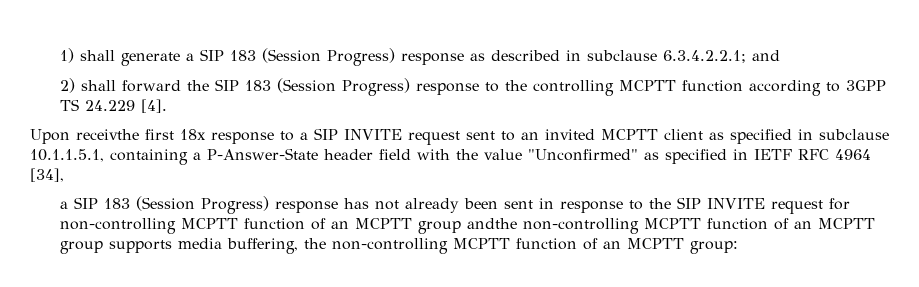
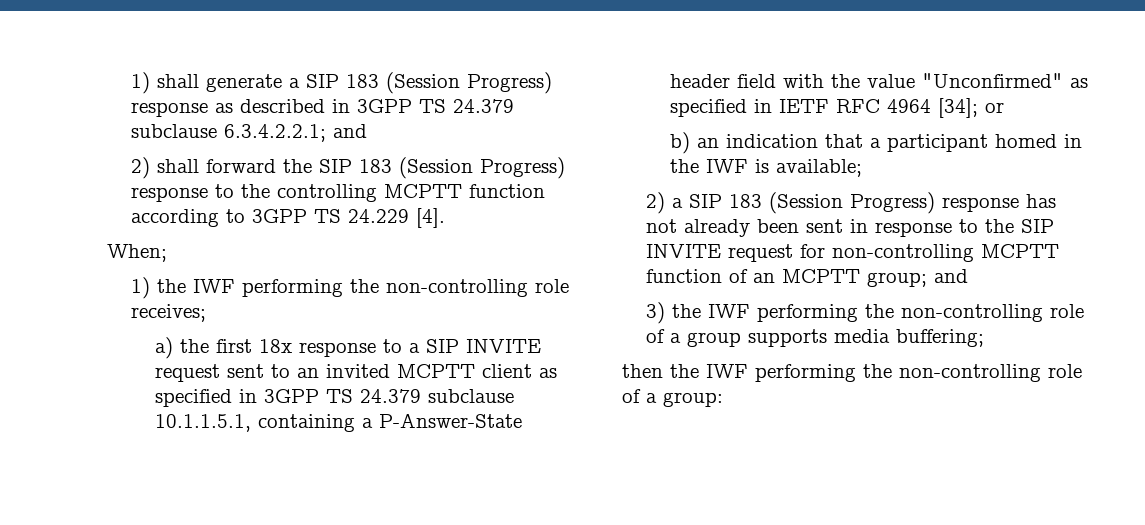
(581, 55) none -> [357,99,515,113] 3GPP TS 24.379
[30,129,139,144] Upon receivthe -> [107,244,167,262] [131,277,570,299] [131,304,207,322] [155,337,210,359] When; // 1) the IWF performing the non-controlling role receives; // a) the
(813, 134) none -> [264,389,422,403] 3GPP TS 24.379
[30,168,64,182] [34], // -> [938,98,1005,118] [670,132,1083,154] [670,159,863,177] [646,192,666,214] [34]; or // b) an indication that a participant homed in the IWF is available; // 2)
[417,218,875,234] [59,238,684,254] group andthe non-controlling MCPTT function of an MCPTT group supports media buffering, the non-controlling MCPTT function of an MCPTT -> [867,269,969,287] [646,302,1085,324] [646,329,985,347] [622,364,1082,382] [622,389,657,403] group; and // 3) the IWF performing the non-controlling role of a group supports media buffering; // then the IWF performing the non-controlling role of a

